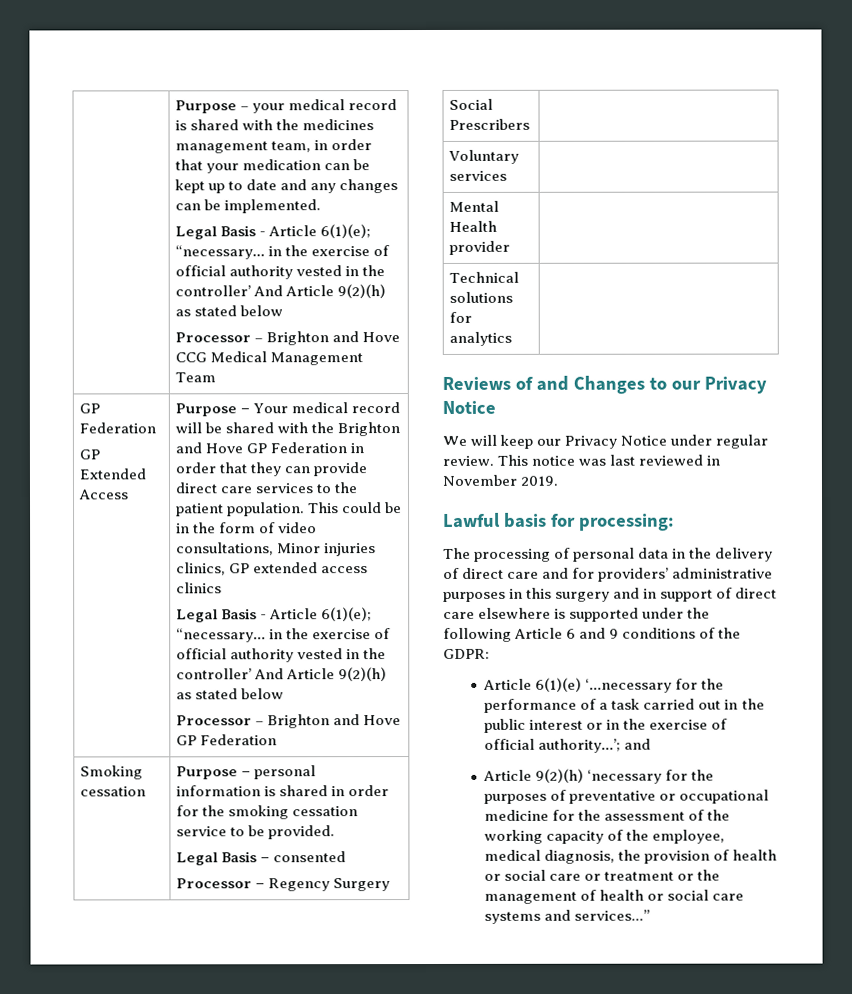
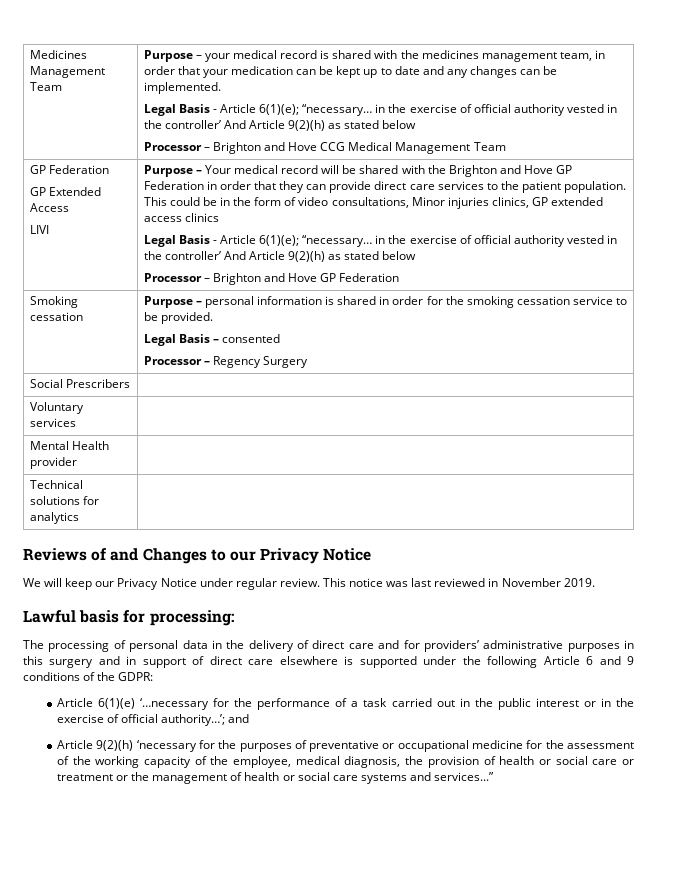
(175, 107) none -> [29,50,87,59] [29,66,105,78] [29,82,62,91] Medicines Management Team
(130, 494) none -> [29,225,49,234] // LIVI

